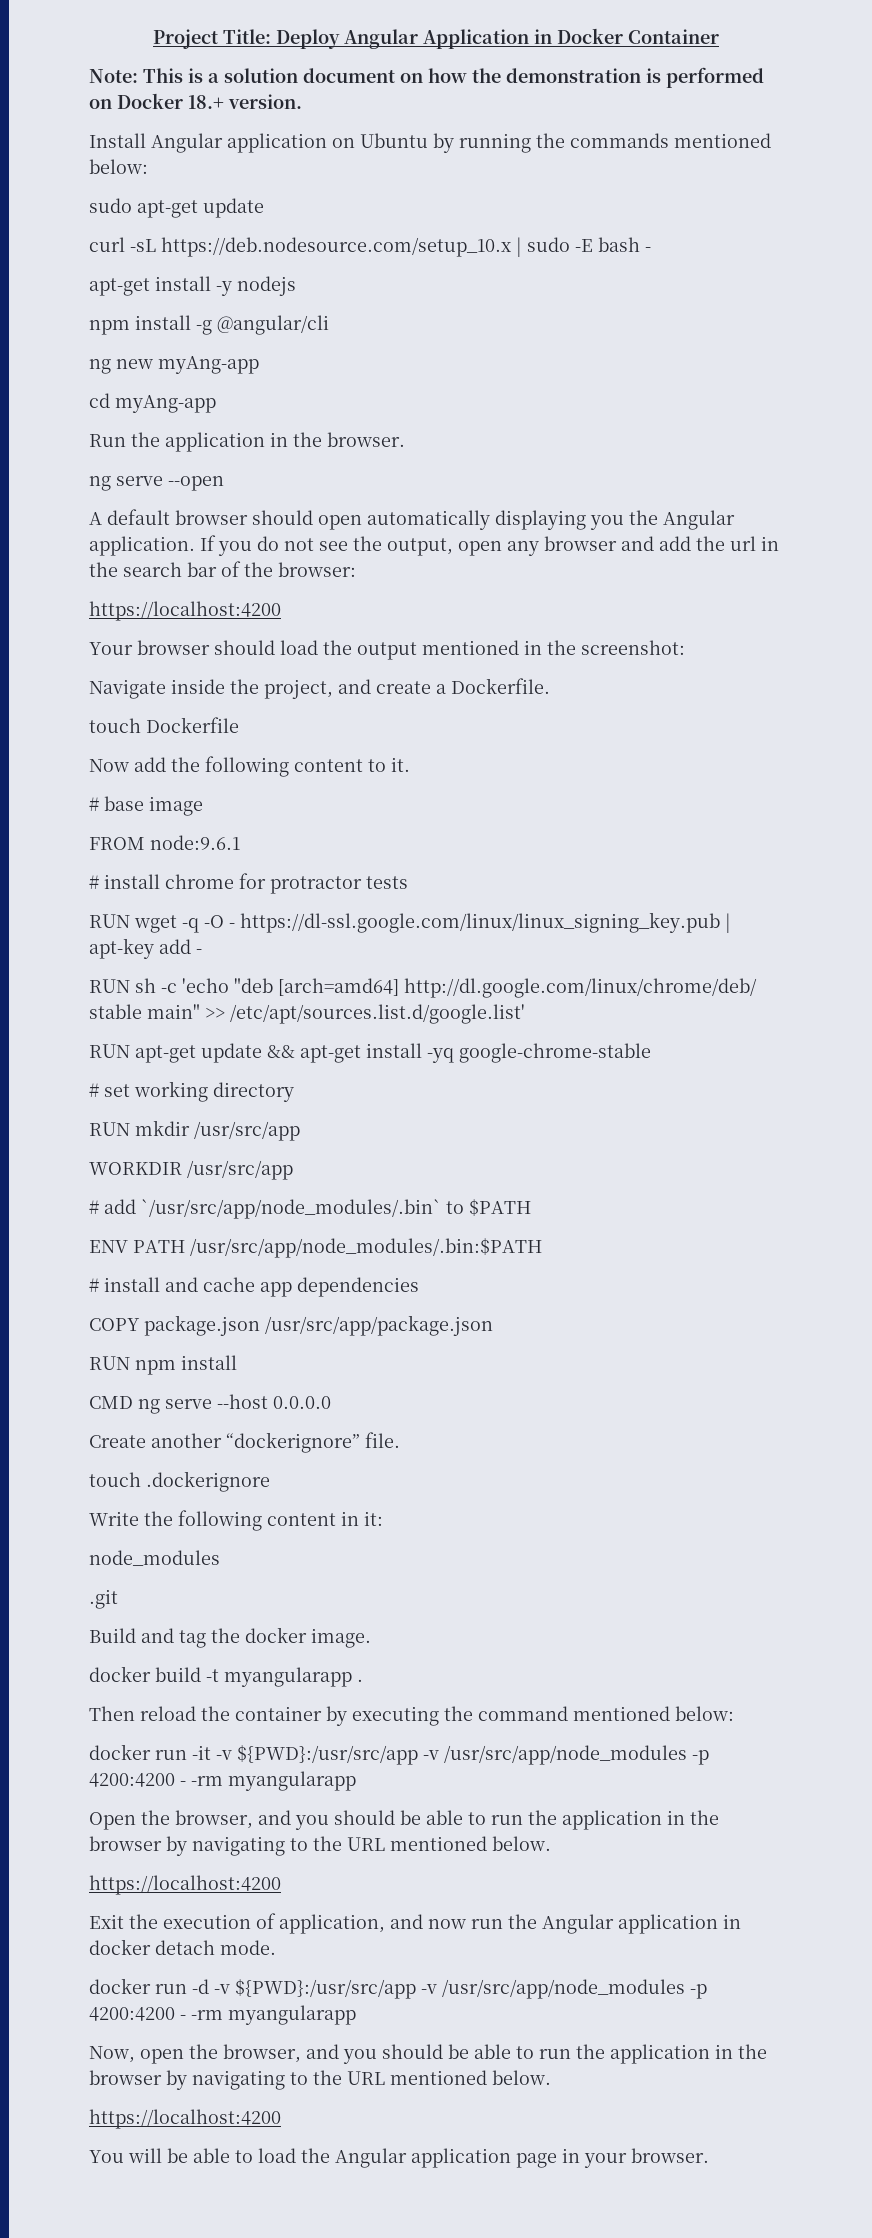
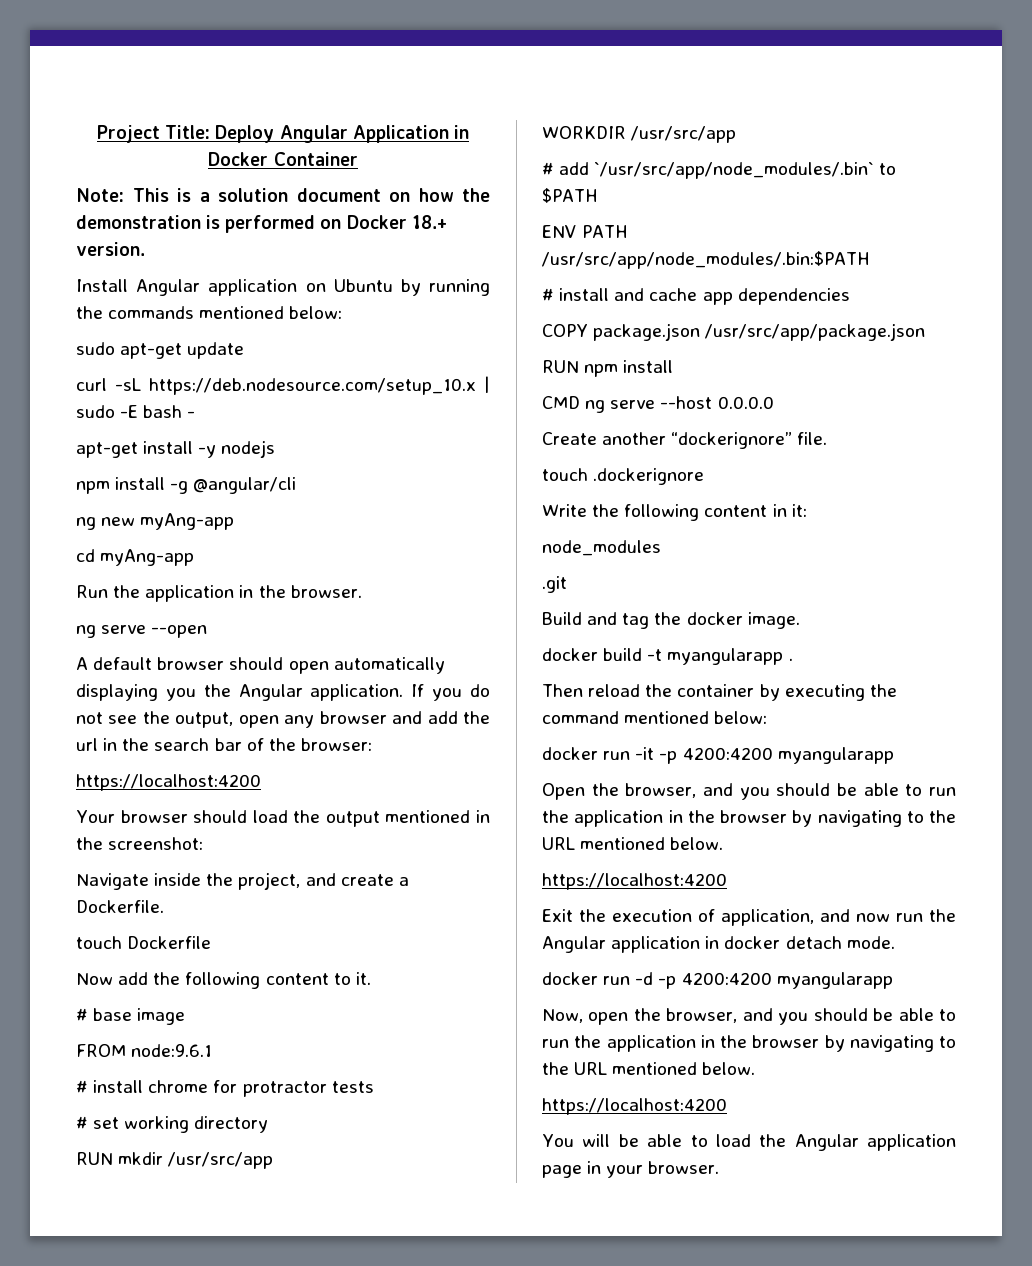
[89,912,731,933] [89,938,202,959] [89,978,757,998] [89,1004,525,1024] [89,1043,651,1063] // RUN wget -q -O - https://dl-ssl.google.com/linux/linux_signing_key.pub | apt-key add - // RUN sh -c 'echo "deb [arch=amd64] http://dl.google.com/linux/chrome/deb/ stable main" >> /etc/apt/sources.list.d/google.list' // RUN apt-get update && apt-get install -yq google-chrome-stable -> (374, 1087) none
[216,1745,709,1765] [89,1773,223,1787] -v ${PWD}:/usr/src/app -v /usr/src/app/node_modules -p 4200:4200 - -rm -> [659,747,773,764] -p 4200:4200
[214,1979,707,1999] [89,2007,223,2021] -v ${PWD}:/usr/src/app -v /usr/src/app/node_modules -p 4200:4200 - -rm -> [658,972,772,989] -p 4200:4200

